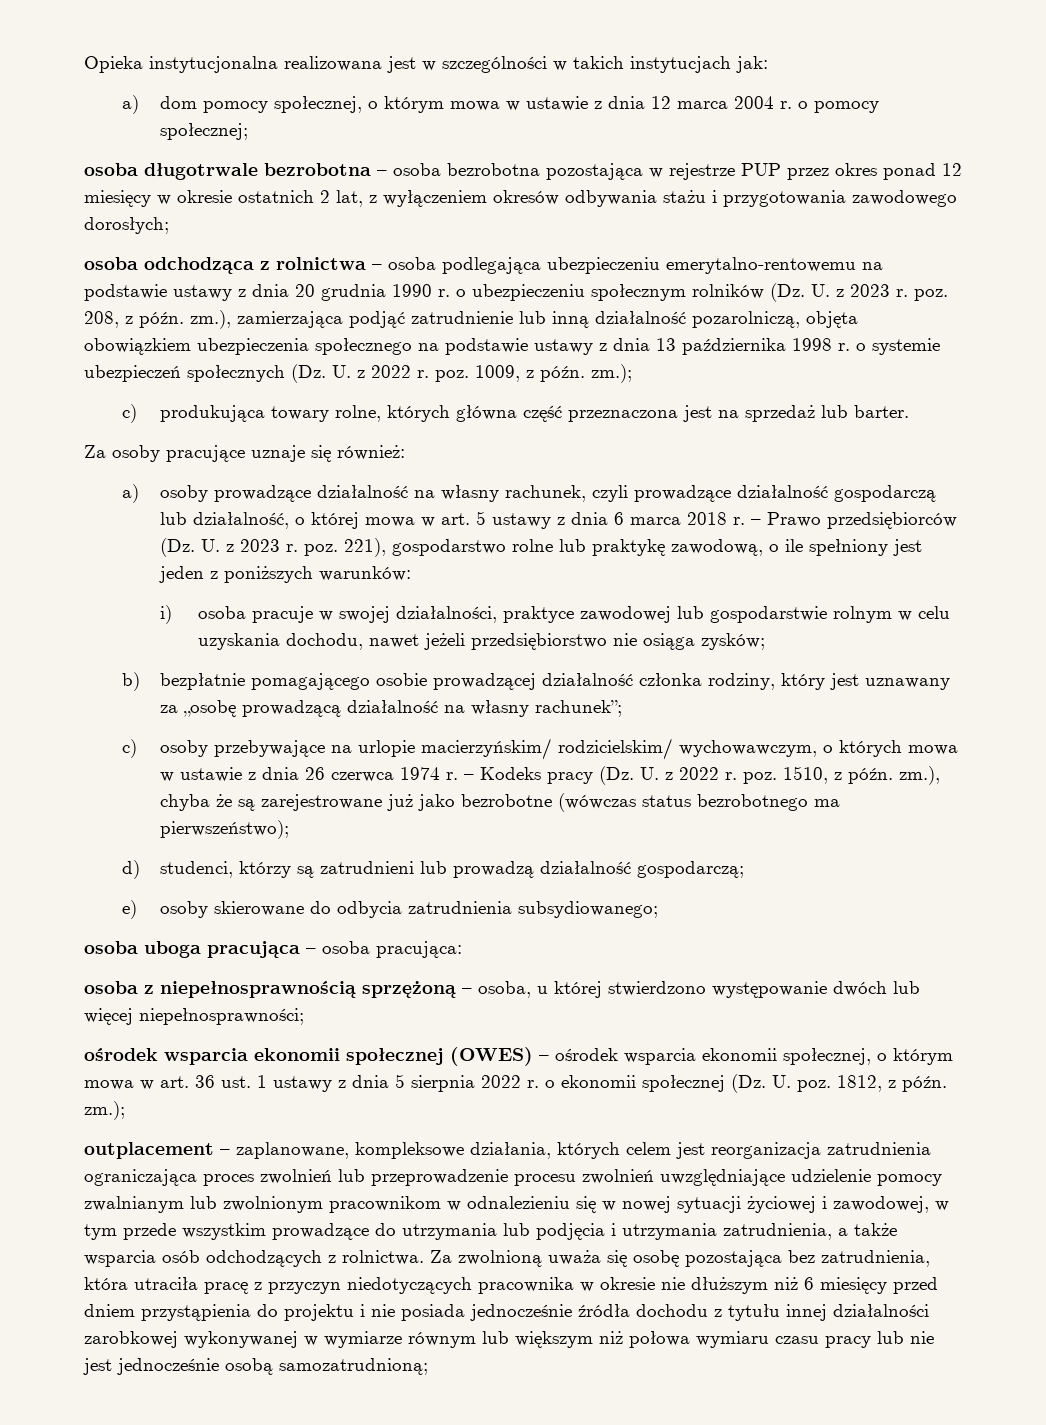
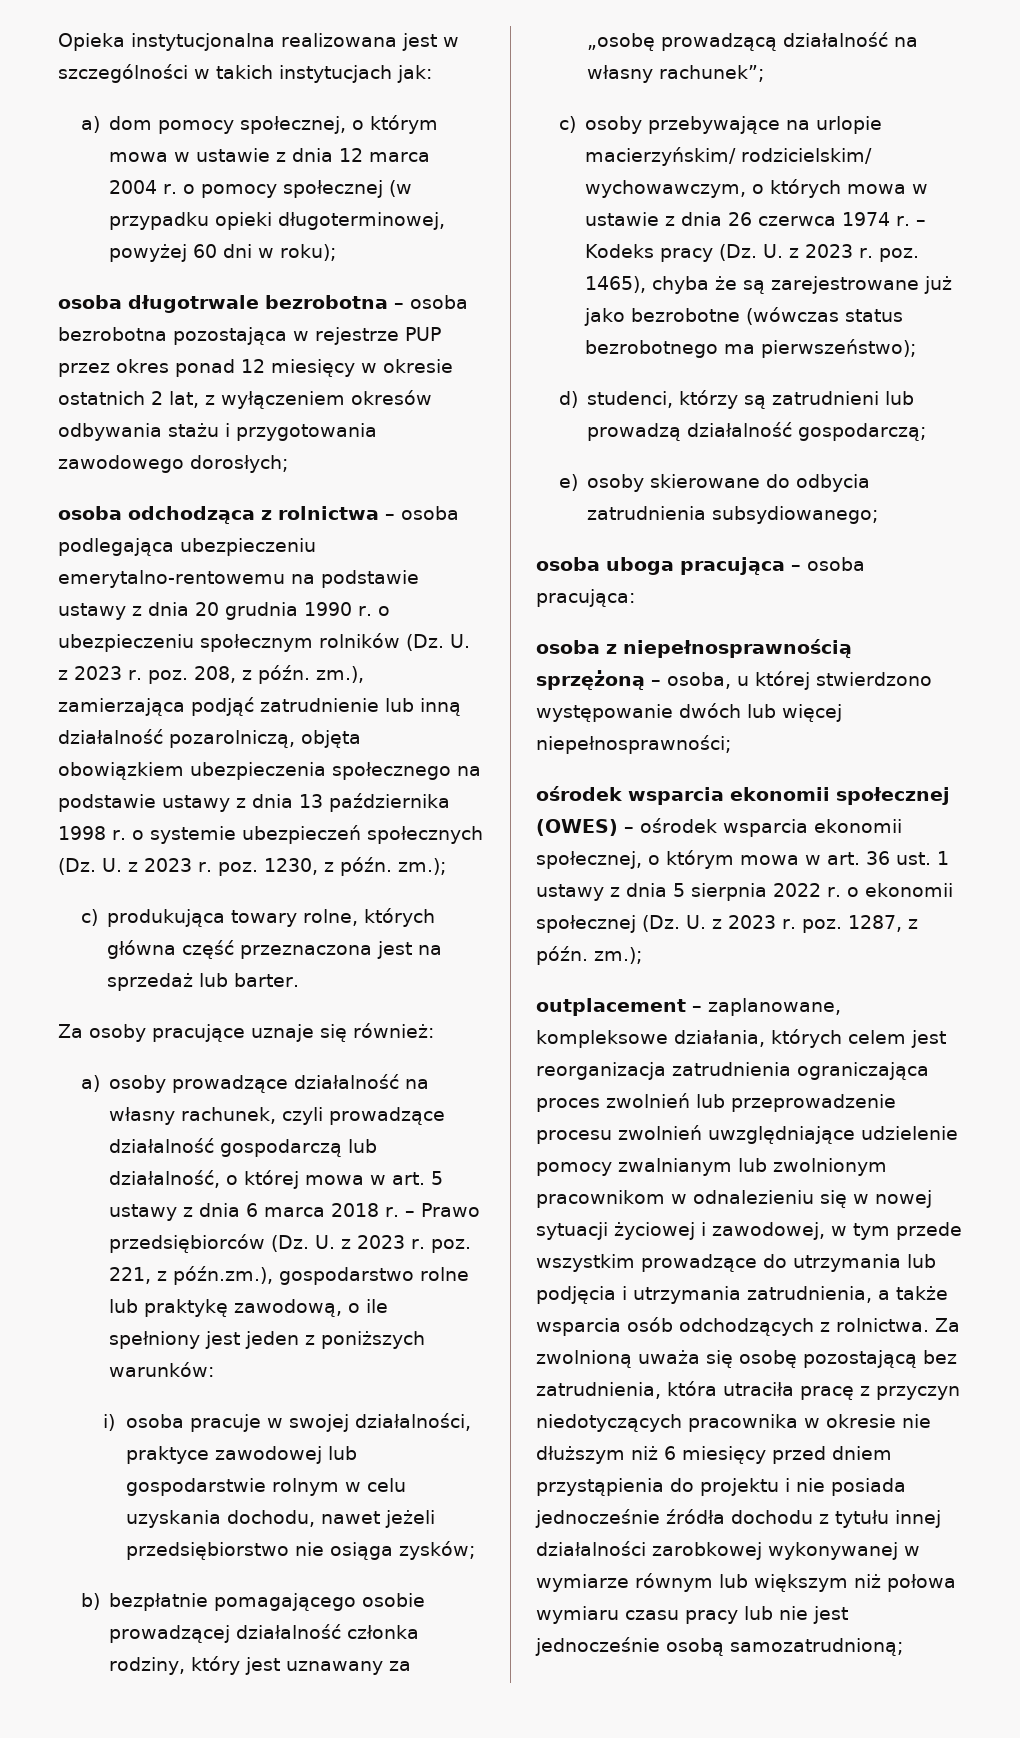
[159,123,248,140] społecznej; -> [283,180,413,198] [109,212,446,230] [109,244,337,262] społecznej (w przypadku opieki długoterminowej, powyżej 60 dni w roku);
[371,365,520,382] 2022 r. poz. 1009, -> [144,858,318,876] 2023 r. poz. 1230,
[343,538,386,557] 221), -> [109,1266,274,1285] 221, z późn.zm.),
[678,766,940,785] 2022 r. poz. 1510, z późn. zm.), -> [805,244,920,262] [585,276,647,293] 2023 r. poz. 1465),
[797,1075,882,1092] poz. 1812, -> [712,915,902,933] z 2023 r. poz. 1287,
[685,1250,782,1267] pozostająca -> [803,1350,917,1368] pozostającą

